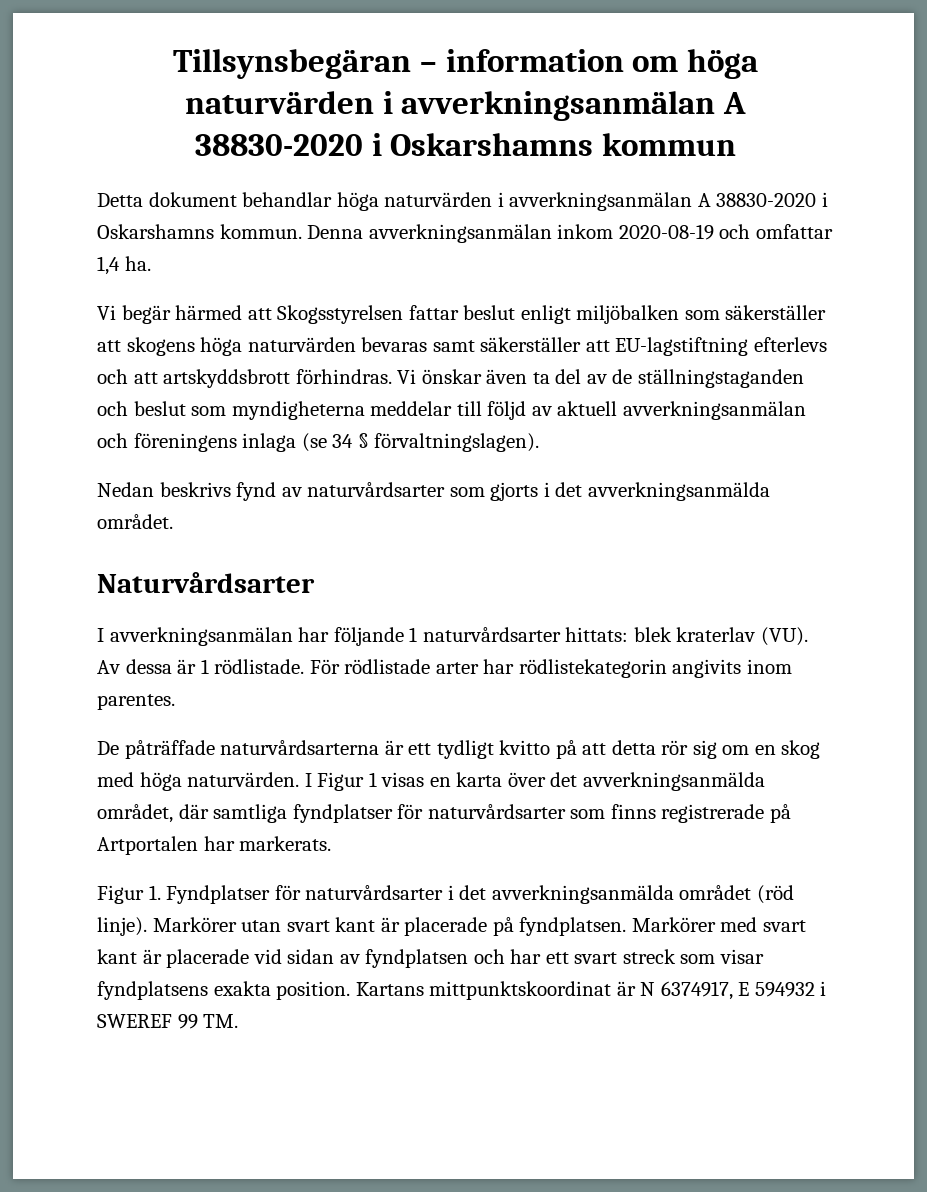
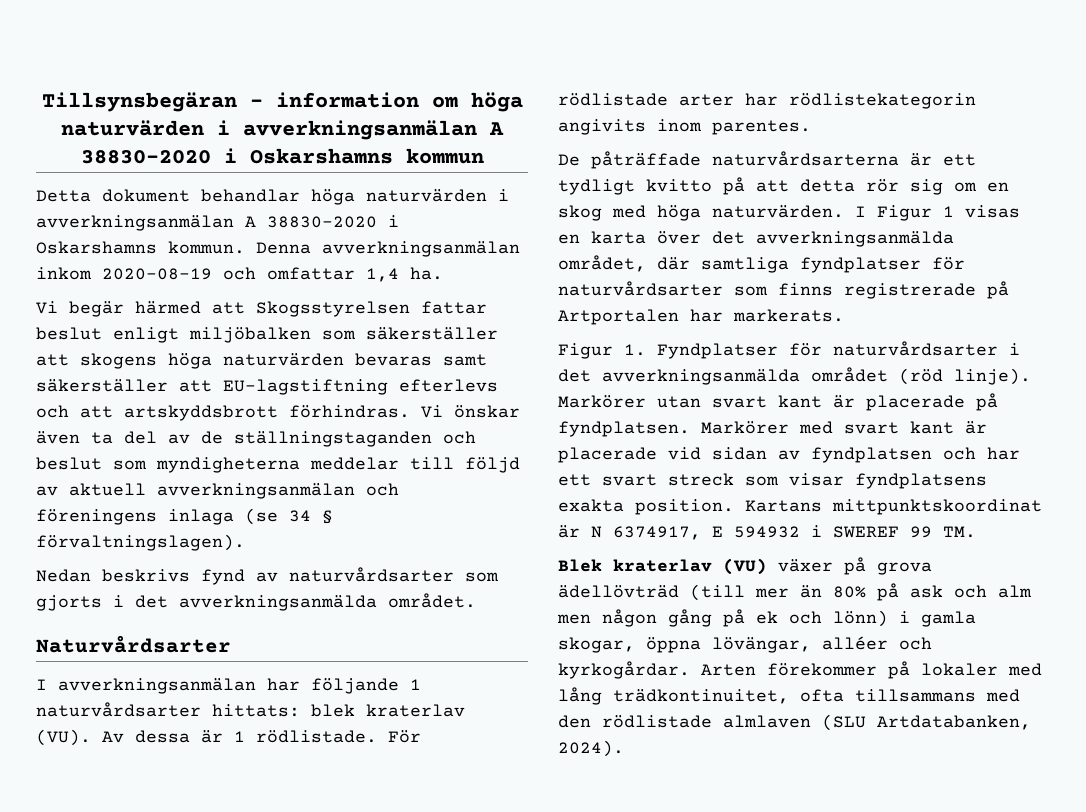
(239, 1021) none -> [558,557,932,575] [558,583,1032,601] [557,609,976,627] [558,636,932,653] [558,661,1042,679] [558,687,1020,705] [558,714,1031,731] [558,740,624,757] // Blek kraterlav (VU) växer på grova ädellövträd (till mer än 80% på ask och alm men någon gång på ek och lönn) i gamla skogar, öppna lövängar, alléer och kyrkogårdar. Arten förekommer på lokaler med lång trädkontinuitet, ofta tillsammans med den rödlistade almlaven (SLU Artdatabanken, 2024).

